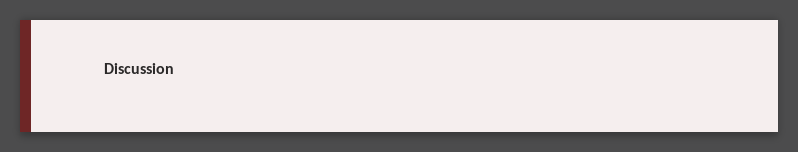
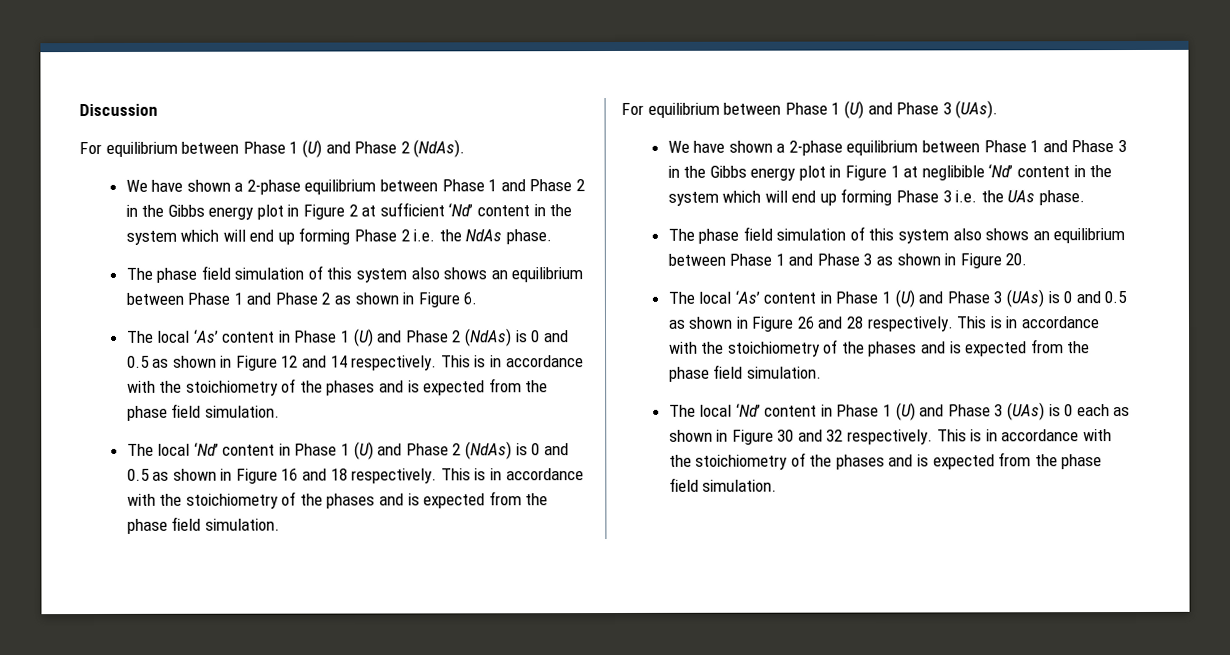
(174, 68) none -> [79,139,466,158] [125,179,586,195] [125,202,573,220] [125,227,553,245] [125,265,584,283] [125,292,478,308] [126,328,569,347] [126,355,584,371] [126,378,549,396] [126,403,280,421] [126,441,569,460] [126,468,584,484] [126,491,549,509] [126,516,280,534] [621,100,999,119] [667,140,1128,156] [667,164,1113,181] [667,188,1086,206] [667,226,1126,244] [667,253,1028,269] [667,289,1128,308] [667,316,1101,332] [668,339,1091,357] [668,364,822,382] [668,402,1131,421] [668,429,1113,445] [668,452,1103,470] [668,477,778,492] // For equilibrium between Phase 1 (U) and Phase 2 (NdAs). // We have shown a 2-phase equilibrium between Phase 1 and Phase 2 in the Gibbs energy plot in Figure 2 at sufficient ‘Nd’ content in the system which will end up forming Phase 2 i.e. the NdAs phase. // The phase field simulation of this system also shows an equilibrium between Phase 1 and Phase 2 as shown in Figure 6. // The local ‘As’ content in Phase 1 (U) and Phase 2 (NdAs) is 0 and 0.5 as shown in Figure 12 and 14 respectively. This is in accordance with the stoichiometry of the phases and is expected from the phase field simulation. // The local ‘Nd’ content in Phase 1 (U) and Phase 2 (NdAs) is 0 and 0.5 as shown in Figure 16 and 18 respectively. This is in accordance with the stoichiometry of the phases and is expected from the phase field simulation. // For equilibrium between Phase 1 (U) and Phase 3 (UAs). // We have shown a 2-phase equilibrium between Phase 1 and Phase 3 in the Gibbs energy plot in Figure 1 at neglibible ‘Nd’ content in the system which will end up forming Phase 3 i.e. the UAs phase. // The phase field simulation of this system also shows an equilibrium between Phase 1 and Phase 3 as shown in Figure 20. // The local ‘As’ content in Phase 1 (U) and Phase 3 (UAs) is 0 and 0.5 as shown in Figure 26 and 28 respectively. This is in accordance with the stoichiometry of the phases and is expected from the phase field simulation. // The local ‘Nd’ content in Phase 1 (U) and Phase 3 (UAs) is 0 each as shown in Figure 30 and 32 respectively. This is in accordance with the stoichiometry of the phases and is expected from the phase field simulation.

